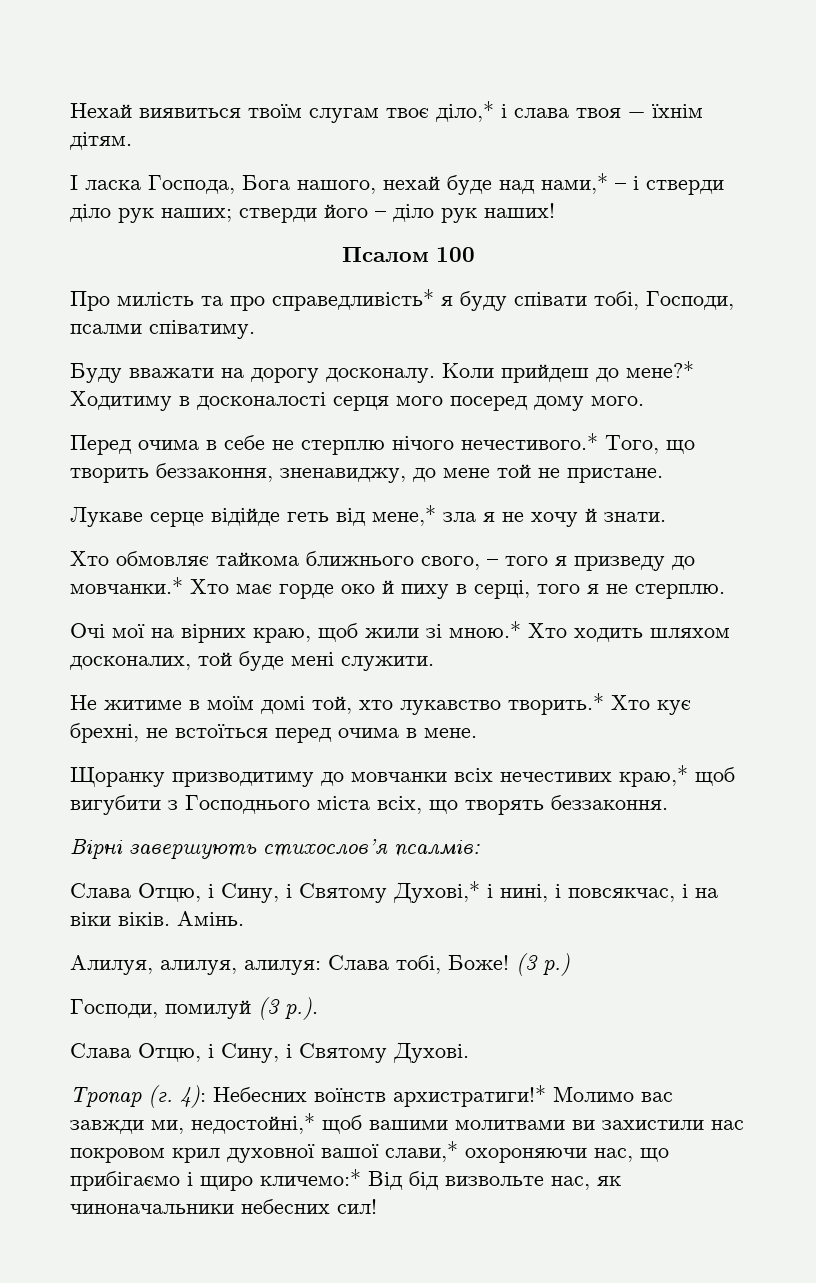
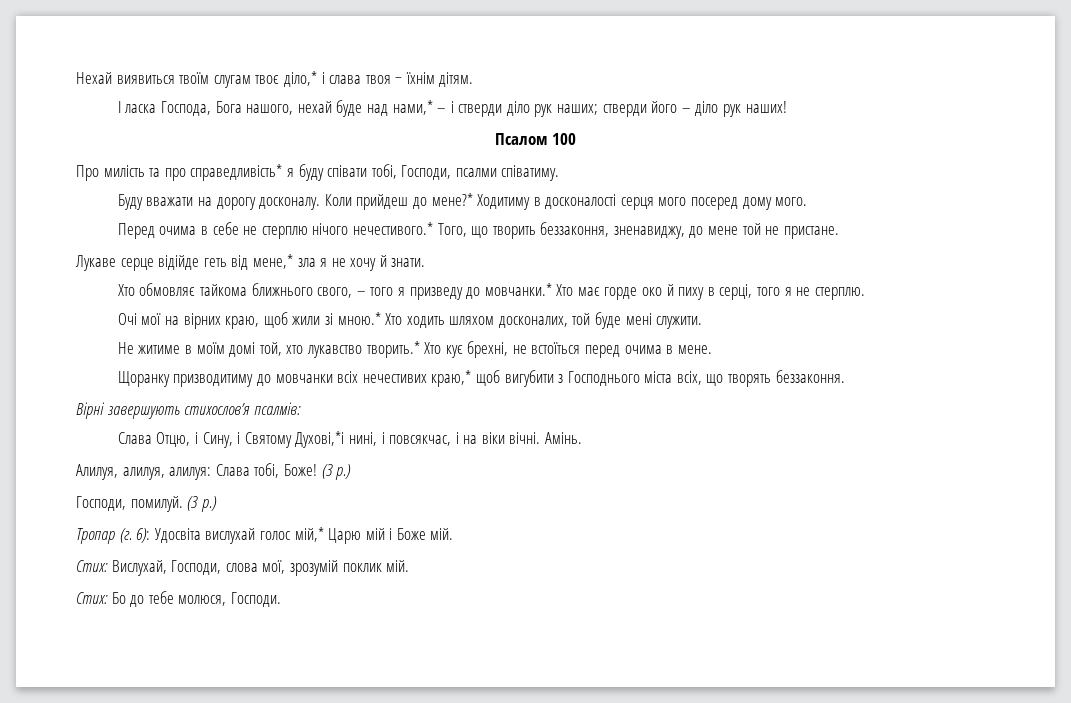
[393,881,493,903] Духові,* і -> [295,431,345,448] Духові,*і
[118,912,170,926] віків. -> [509,432,541,444] вічні.
[165,997,318,1020] [70,1043,469,1063] [70,1085,673,1108] [70,1113,744,1134] [70,1141,669,1163] [70,1169,621,1191] [70,1199,377,1214] помилуй (3 р.). // Слава Отцю, і Сину, і Святому Духові. // Тропар (г. 4): Небесних воїнств архистратиги!* Молимо вас завжди ми, недостойні,* щоб вашими молитвами ви захистили нас покровом крил духовної вашої слави,* охороняючи нас, що прибігаємо і щиро кличемо:* Від бід визвольте нас, як чиноначальники небесних сил! -> [130,496,217,512] [76,527,454,544] [76,560,410,576] [76,591,281,607] помилуй. (3 р.) // Тропар (г. 6): Удосвіта вислухай голос мій,* Царю мій і Боже мій. // Стих: Вислухай, Господи, слова мої, зрозумій поклик мій. // Стих: Бо до тебе молюся, Господи.

